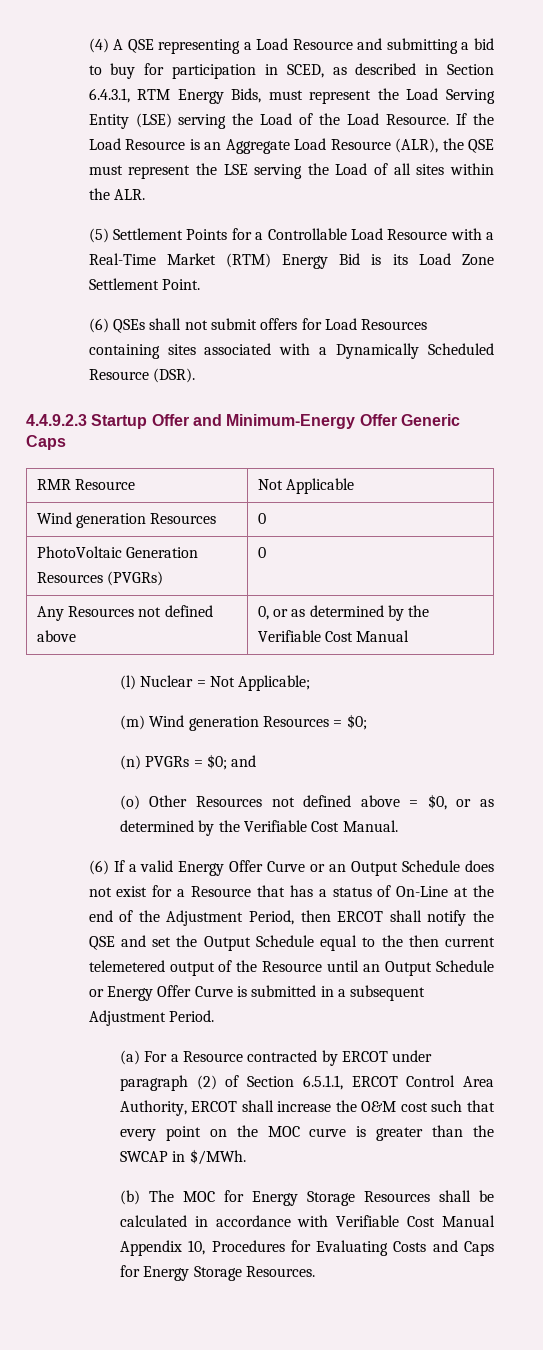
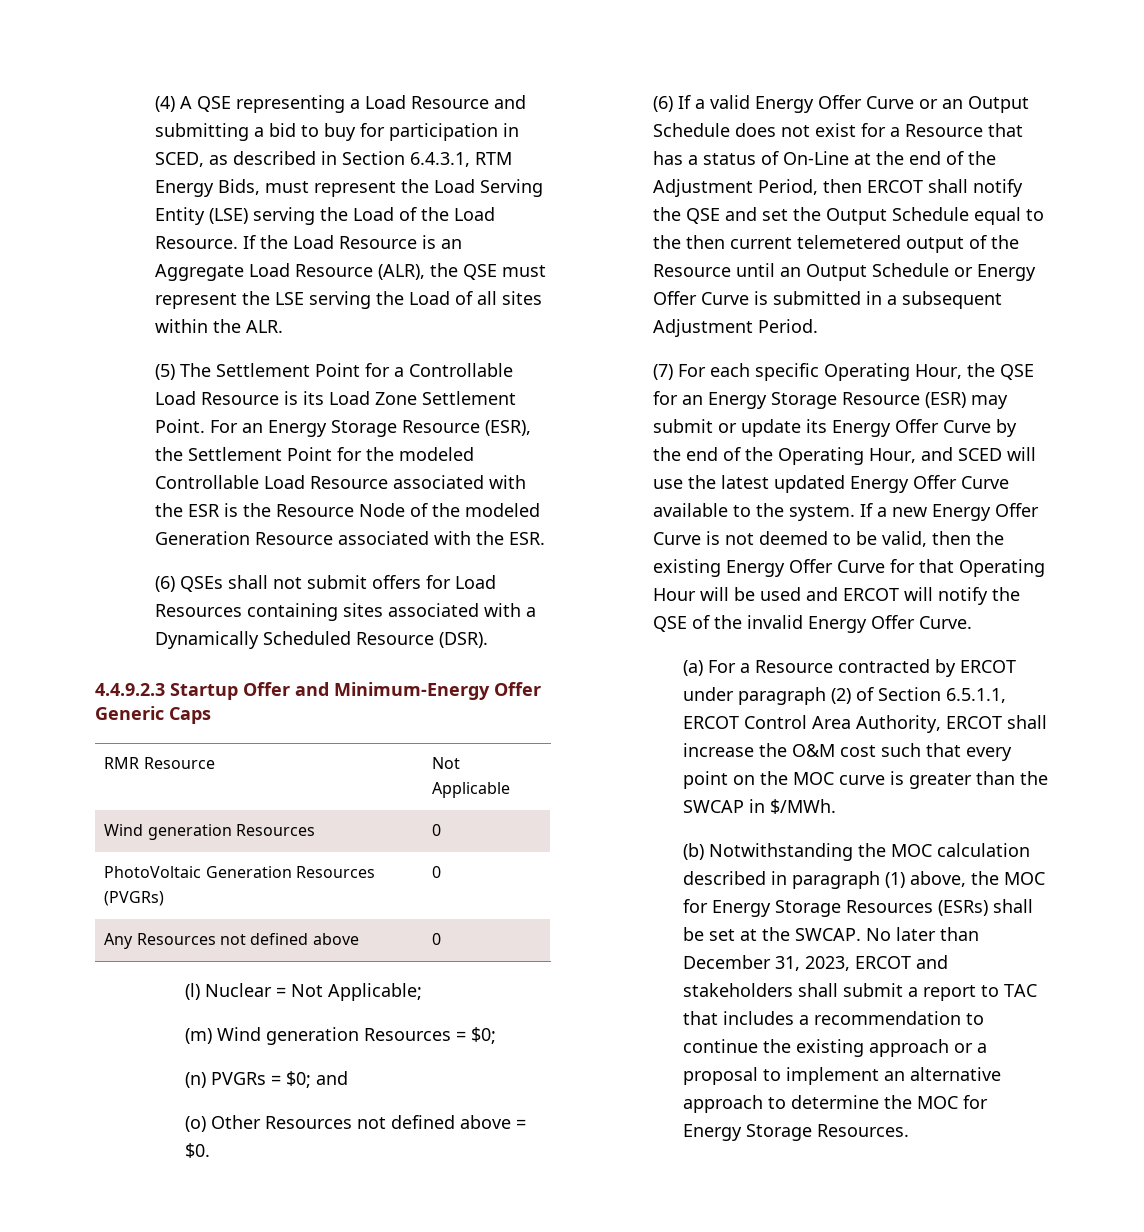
[112,228,228,240] Settlement Points -> [180,363,361,377] The Settlement Point
[450,228,494,240] [88,253,361,269] with a Real-Time Market (RTM) Energy Bid -> (280, 398) none
(200, 284) none -> [210,420,532,437] [155,447,475,461] [155,475,527,489] [155,503,541,517] [155,531,546,545] For an Energy Storage Resource (ESR), the Settlement Point for the modeled Controllable Load Resource associated with the ESR is the Resource Node of the modeled Generation Resource associated with the ESR.
[257,605,430,621] [257,630,410,642] 0, or as determined by the Verifiable Cost Manual -> [432,933,442,945] 0
[427,794,494,810] [119,820,398,836] $0, or as determined by the Verifiable Cost Manual. -> [185,1143,211,1158] $0.
(214, 1016) none -> [653,363,1035,381] [653,391,1009,409] [653,419,1018,437] [653,447,1037,465] [653,475,1010,493] [653,503,1040,521] [653,531,1005,547] [653,559,1046,577] [653,587,1021,605] [653,615,973,633] // (7) For each specific Operating Hour, the QSE for an Energy Storage Resource (ESR) may submit or update its Energy Offer Curve by the end of the Operating Hour, and SCED will use the latest updated Energy Offer Curve available to the system. If a new Energy Offer Curve is not deemed to be valid, then the existing Energy Offer Curve for that Operating Hour will be used and ERCOT will notify the QSE of the invalid Energy Offer Curve.
[148,1190,174,1202] The -> [709,843,1031,861] [683,871,1000,889] Notwithstanding the MOC calculation described in paragraph (1) above, the
(430, 1196) none -> [938,900,989,916] (ESRs)
[119,1215,496,1227] [119,1240,494,1256] calculated in accordance with Verifiable Cost Manual Appendix 10, Procedures for Evaluating Costs and Caps -> [709,927,980,941] [683,955,949,971] [683,983,1038,1001] [683,1011,985,1025] [683,1039,988,1057] [683,1067,1002,1085] [683,1095,959,1113] set at the SWCAP. No later than December 31, 2023, ERCOT and stakeholders shall submit a report to TAC that includes a recommendation to continue the existing approach or a proposal to implement an alternative approach to determine the MOC

